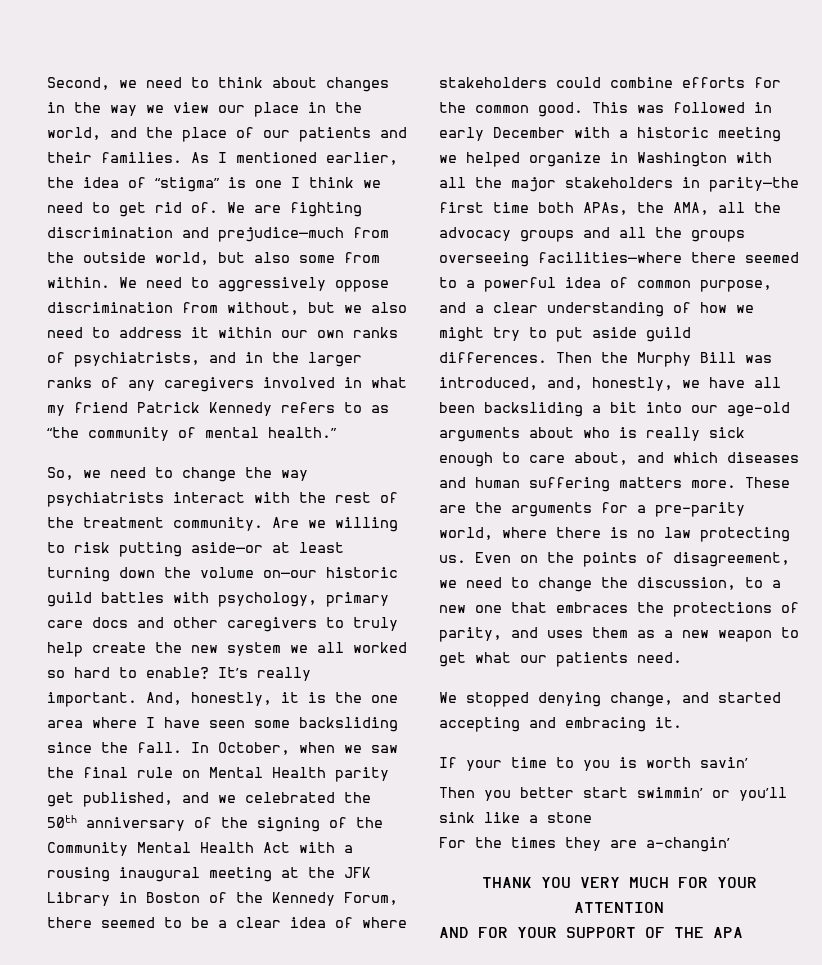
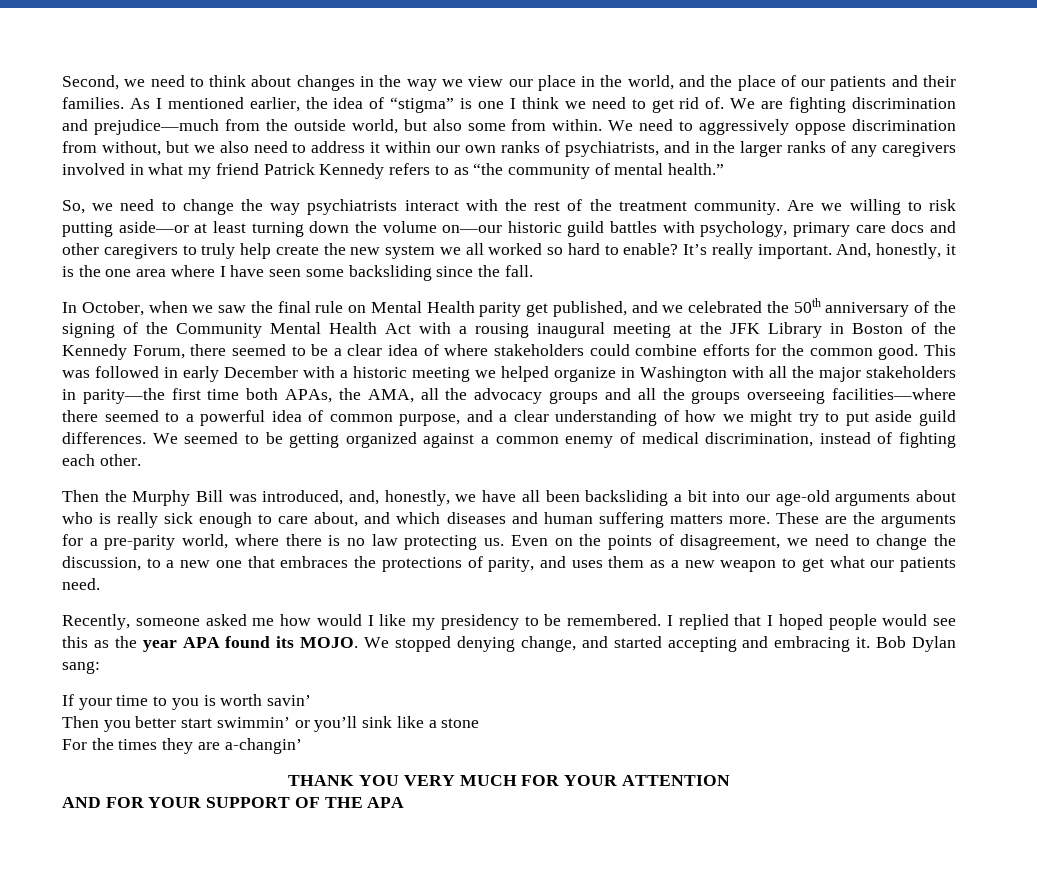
(182, 747) none -> (533, 271) //
(547, 357) none -> [152,432,956,448] [62,454,141,466] We seemed to be getting organized against a common enemy of medical discrimination, instead of fighting each other. //
(682, 657) none -> [62,614,956,630] [62,636,359,652] Recently, someone asked me how would I like my presidency to be remembered. I replied that I hoped people would see this as the year APA found its MOJO.
(682, 722) none -> [876,636,957,652] [62,661,100,674] Bob Dylan sang:

